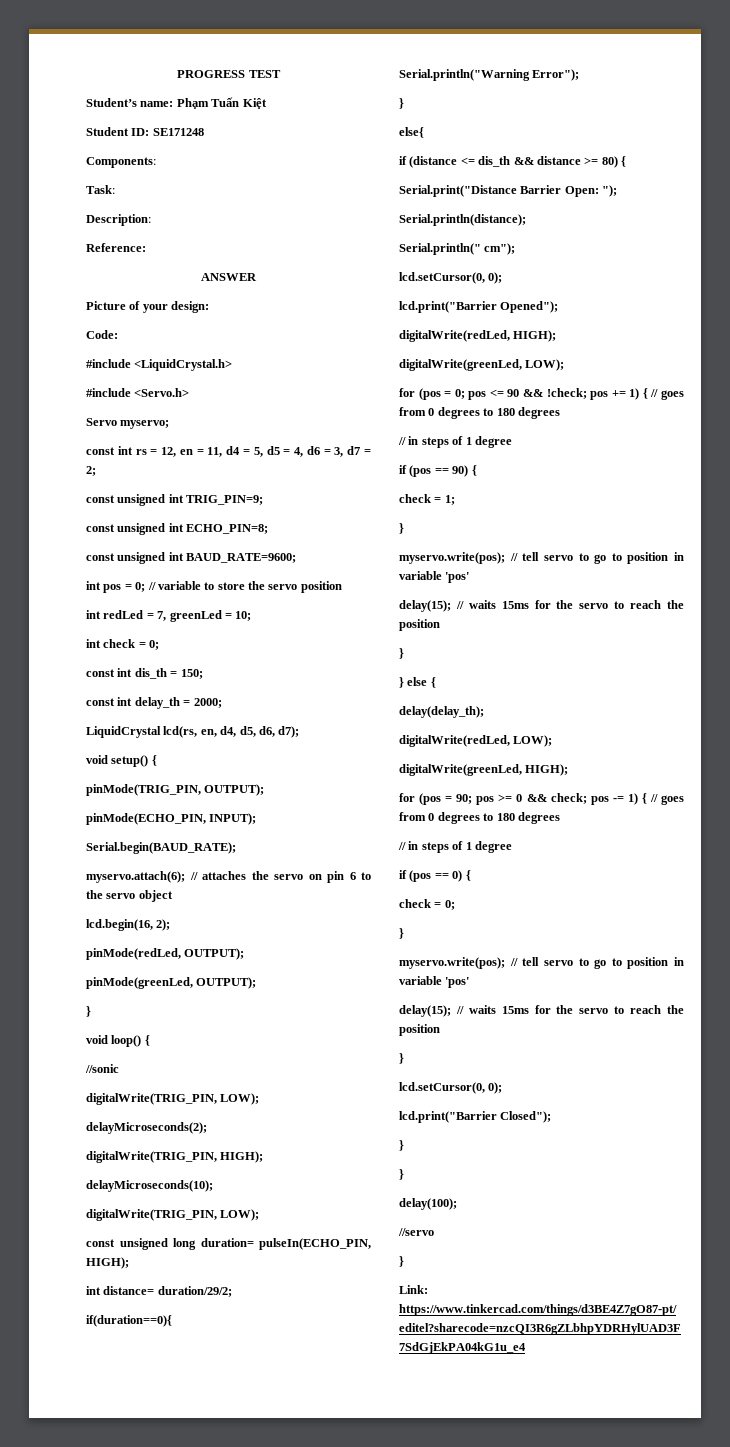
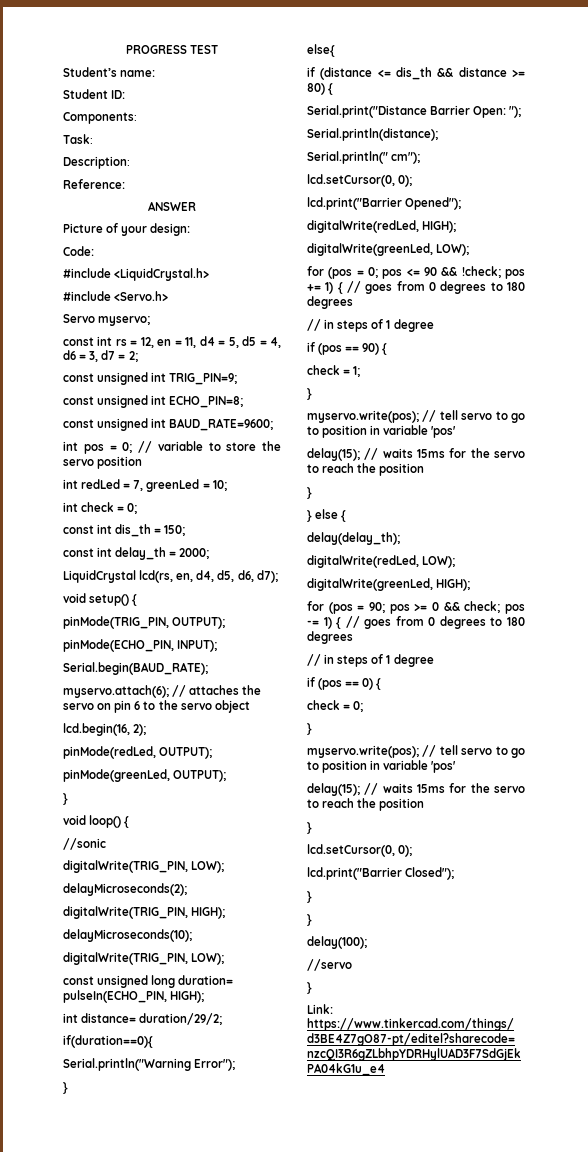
[176,97,267,109] Phạm Tuấn Kiệt -> (156, 73) none
[152,128,204,136] SE171248 -> (126, 94) none

